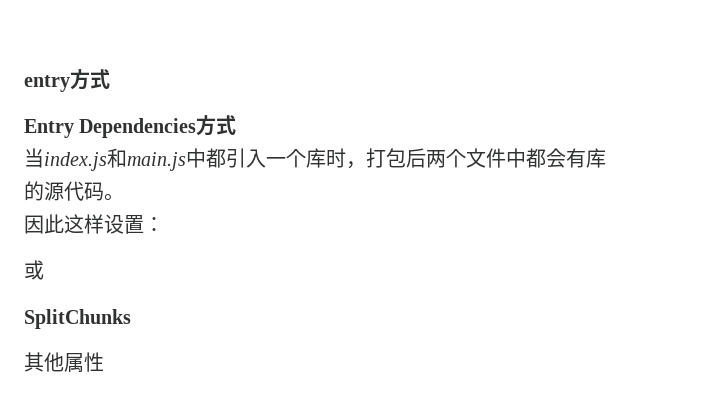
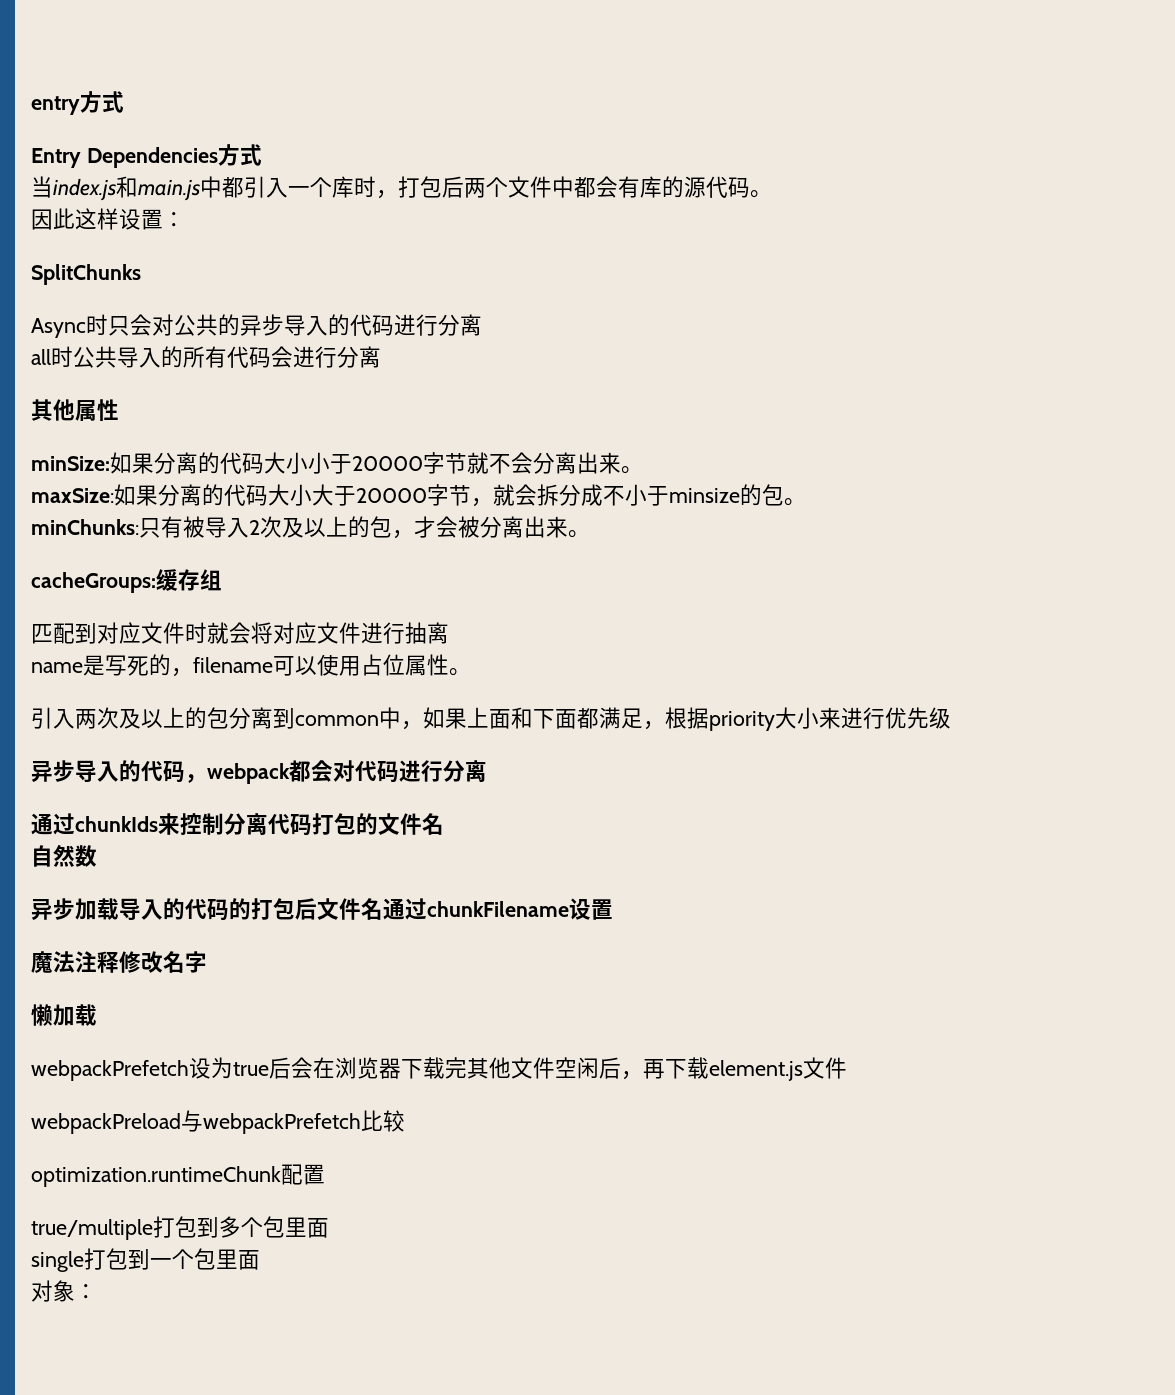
[24,260,44,280] [24,309,131,329] [24,352,104,373] 或 // SplitChunks // 其他属性 -> [31,264,141,285] [31,314,482,338] [31,346,381,368] [31,399,119,421] [31,452,643,474] [31,484,806,507] [31,516,590,539] [31,569,222,593] [31,622,449,644] [31,654,471,677] [31,707,951,731] [31,760,487,784] [31,813,444,836] [31,844,97,867] [31,898,613,921] [31,951,207,973] [31,1004,97,1026] [31,1057,847,1081] [31,1110,405,1134] [31,1164,325,1187] [31,1216,329,1240] [31,1248,260,1272] [31,1280,97,1302] SplitChunks // Async时只会对公共的异步导入的代码进行分离 // all时公共导入的所有代码会进行分离 // 其他属性 // minSize:如果分离的代码大小小于20000字节就不会分离出来。 // maxSize:如果分离的代码大小大于20000字节，就会拆分成不小于minsize的包。 // minChunks:只有被导入2次及以上的包，才会被分离出来。 // cacheGroups:缓存组 // 匹配到对应文件时就会将对应文件进行抽离 // name是写死的，filename可以使用占位属性。 // 引入两次及以上的包分离到common中，如果上面和下面都满足，根据priority大小来进行优先级 // 异步导入的代码，webpack都会对代码进行分离 // 通过chunkIds来控制分离代码打包的文件名 // 自然数 // 异步加载导入的代码的打包后文件名通过chunkFilename设置 // 魔法注释修改名字 // 懒加载 // webpackPrefetch设为true后会在浏览器下载完其他文件空闲后，再下载element.js文件 // webpackPreload与webpackPrefetch比较 // optimization.runtimeChunk配置 // true/multiple打包到多个包里面 // single打包到一个包里面 // 对象：

